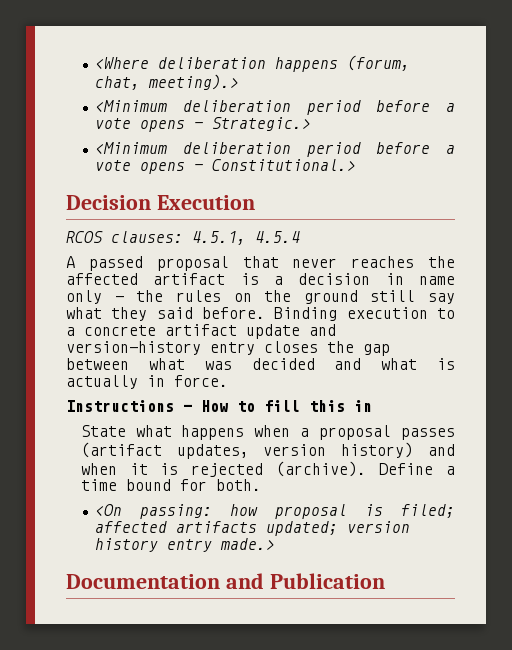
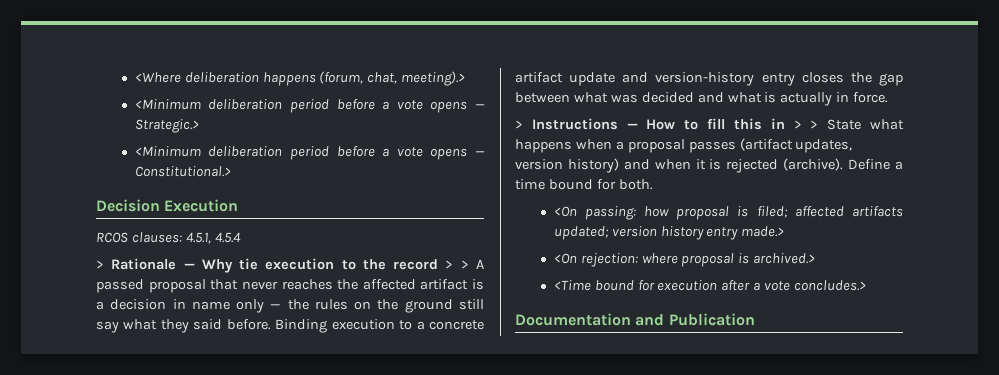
(300, 237) none -> [96,258,469,273] > Rationale — Why tie execution to the record > >
(228, 381) none -> [515,120,523,129] >
(372, 406) // -> [793,120,819,129] > >
(276, 544) none -> [553,253,816,267] [553,280,867,291] // <On rejection: where proposal is archived.> // <Time bound for execution after a vote concludes.>

